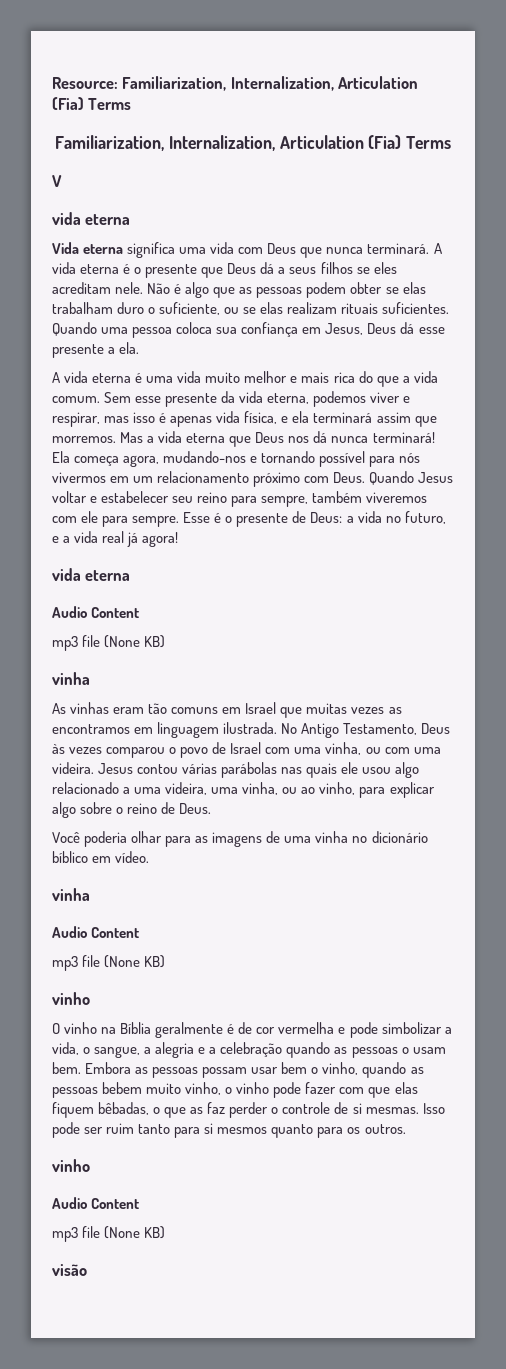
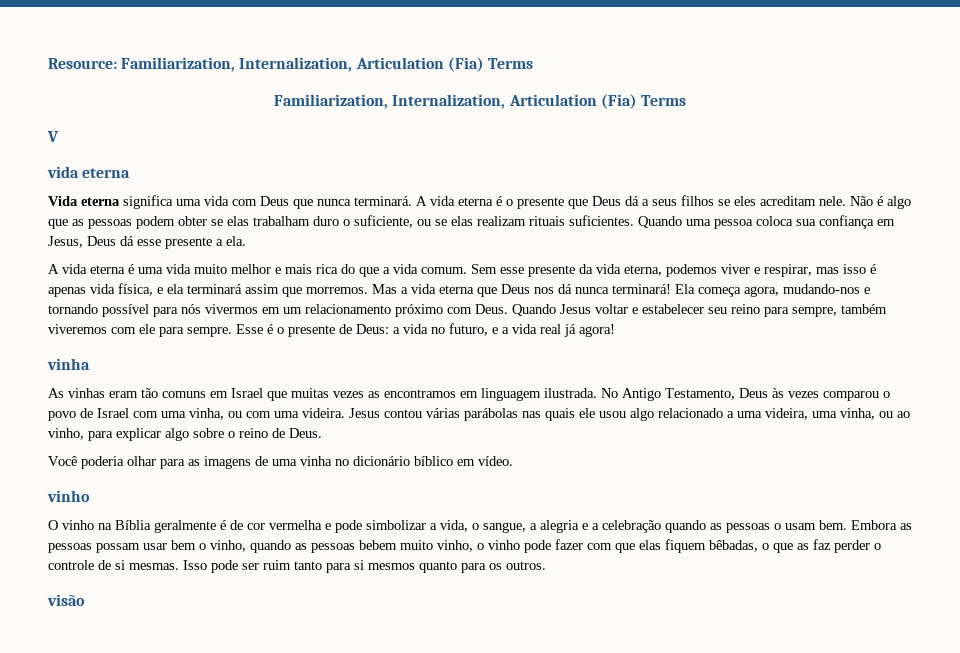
[52,568,131,581] [52,606,140,618] [52,635,166,651] // vida eterna // Audio Content // mp3 file (None KB) -> (615, 330) none
[52,888,90,901] [52,926,140,938] [52,955,166,971] // vinha // Audio Content // mp3 file (None KB) -> (513, 461) none
[52,1159,90,1172] [52,1197,140,1209] [52,1226,166,1242] // vinho // Audio Content // mp3 file (None KB) -> (546, 565) none

